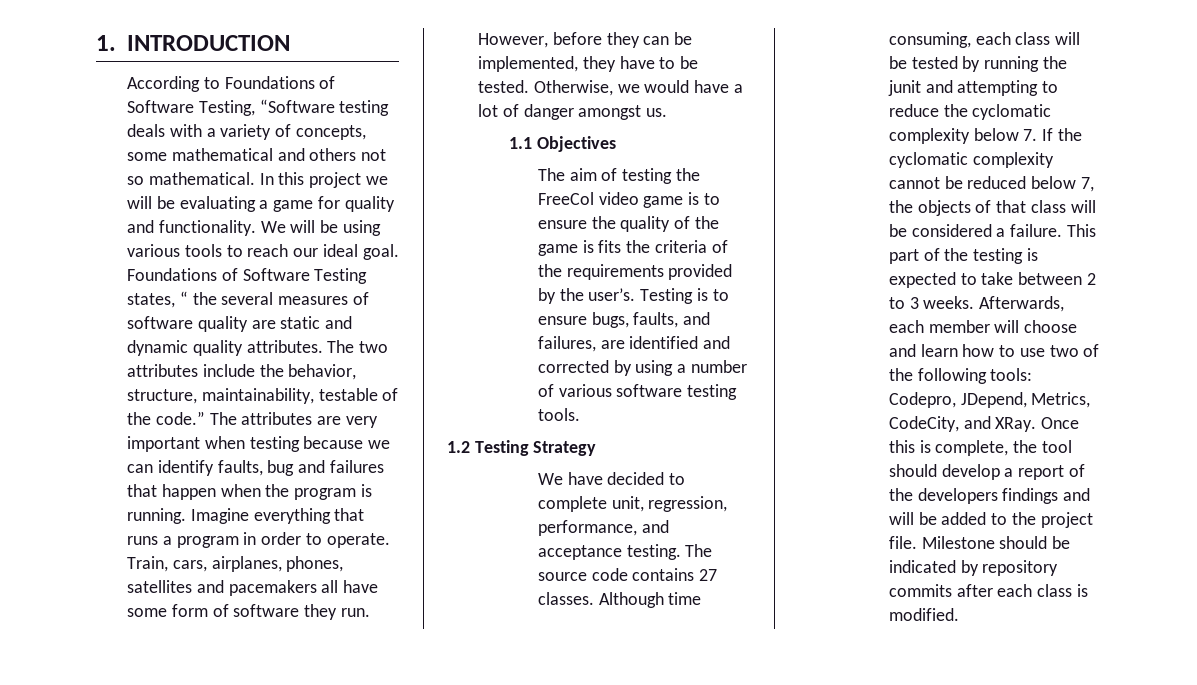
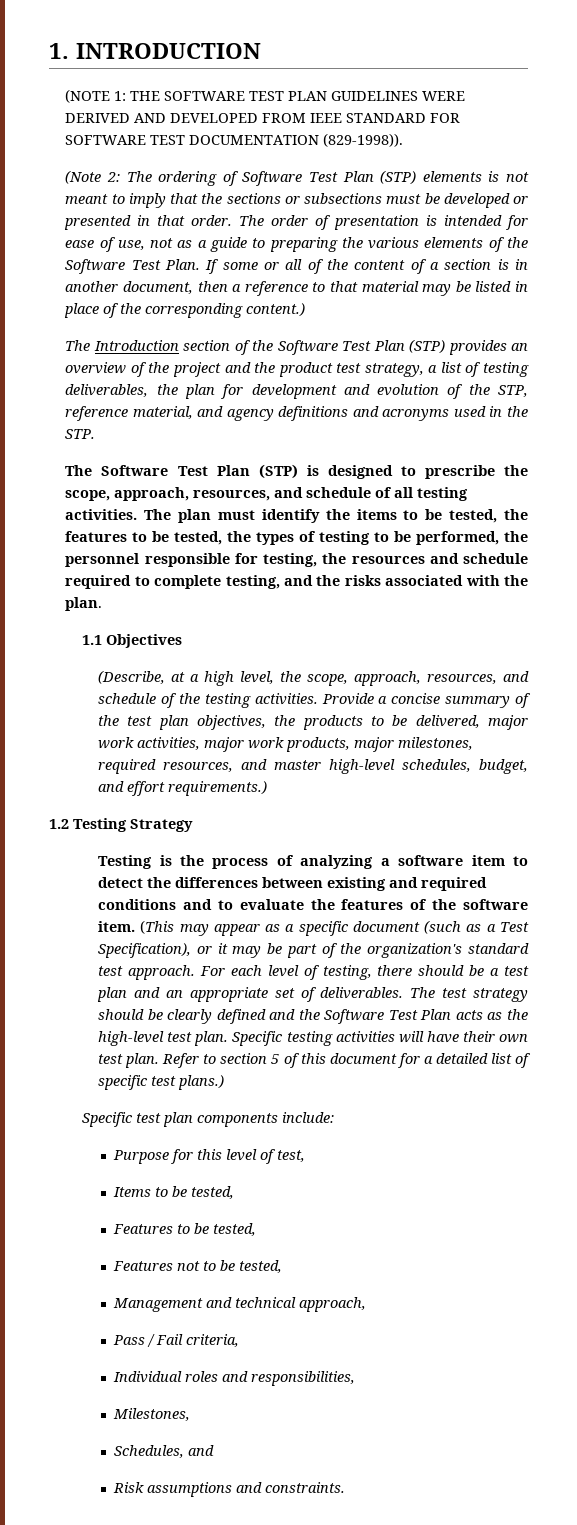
[127,76,336,92] [127,99,390,116] [127,124,366,140] [127,148,387,161] [127,172,388,188] [127,196,395,212] [127,220,381,236] [127,244,399,260] [127,268,368,284] [127,291,369,308] [127,316,353,332] [127,340,389,356] [127,364,357,380] [127,388,399,404] [127,411,378,428] [127,436,391,452] [127,460,384,476] [127,484,372,500] [127,508,365,524] [127,532,390,548] [127,556,344,572] [127,580,379,596] [127,604,370,620] [478,32,693,48] [478,56,699,72] [478,80,743,96] [478,104,668,120] [509,136,617,152] [537,168,700,184] [537,192,720,208] [537,216,719,232] [537,240,728,256] [537,264,733,280] [537,288,729,304] [537,312,711,328] [537,336,731,352] [537,360,747,376] [537,384,738,400] [537,408,580,421] [447,440,597,456] [537,472,686,485] [537,496,728,512] [537,520,669,536] [537,544,713,560] [537,568,718,581] [537,592,702,608] [888,32,1081,48] [888,56,1067,72] [887,80,1059,96] [888,104,1052,120] [888,128,1082,144] [888,152,1054,168] [888,176,1094,192] [888,200,1096,216] [888,224,1096,237] [888,248,1038,264] [888,272,1096,288] [888,296,1065,312] [888,320,1078,333] [888,344,1100,357] [888,368,1033,384] [888,392,1091,408] [888,416,1080,432] [888,440,1072,456] [888,464,1085,480] [888,488,1091,504] [888,512,1093,528] [888,536,1071,549] [888,560,1059,576] [888,584,1088,597] [888,608,959,621] According to Foundations of Software Testing, “Software testing deals with a variety of concepts, some mathematical and others not so mathematical. In this project we will be evaluating a game for quality and functionality. We will be using various tools to reach our ideal goal. Foundations of Software Testing states, “ the several measures of software quality are static and dynamic quality attributes. The two attributes include the behavior, structure, maintainability, testable of the code.” The attributes are very important when testing because we can identify faults, bug and failures that happen when the program is running. Imagine everything that runs a program in order to operate. Train, cars, airplanes, phones, satellites and pacemakers all have some form of software they run. However, before they can be implemented, they have to be tested. Otherwise, we would have a lot of danger amongst us. // 1.1 Objectives // The aim of testing the FreeCol video game is to ensure the quality of the game is fits the criteria of the requirements provided by the user’s. Testing is to ensure bugs, faults, and failures, are identified and corrected by using a number of various software testing tools. // 1.2 Testing Strategy // We have decided to complete unit, regression, performance, and acceptance testing. The source code contains 27 classes. Although time consuming, each class will be tested by running the junit and attempting to reduce the cyclomatic complexity below 7. If the cyclomatic complexity cannot be reduced below 7, the objects of that class will be considered a failure. This part of the testing is expected to take between 2 to 3 weeks. Afterwards, each member will choose and learn how to use two of the following tools: Codepro, JDepend, Metrics, CodeCity, and XRay. Once this is complete, the tool should develop a report of the developers findings and will be added to the project file. Milestone should be indicated by repository commits after each class is modified. -> [65,89,466,103] [65,113,461,123] [65,133,404,147] [65,170,529,186] [65,193,528,208] [64,215,528,230] [65,237,528,252] [65,259,528,274] [65,281,528,296] [64,303,306,318] [65,339,528,355] [65,362,530,377] [65,384,528,399] [65,406,528,421] [65,429,96,439] [65,464,528,479] [65,487,469,501] [65,509,529,523] [65,531,528,545] [65,553,528,567] [65,575,529,589] [65,597,103,611] [81,634,182,648] [98,670,529,686] [98,693,531,708] [98,715,528,730] [98,737,474,752] [98,759,528,774] [98,781,268,796] [49,818,193,832] [98,855,528,869] [98,877,488,891] [98,899,528,910] [98,920,529,936] [98,943,530,958] [98,965,529,980] [97,987,528,1002] [98,1009,528,1024] [98,1031,528,1046] [98,1053,531,1068] [98,1075,225,1090] [81,1112,334,1127] [113,1149,306,1164] [113,1186,235,1199] [113,1223,257,1236] [113,1260,283,1273] [113,1297,367,1312] [113,1334,240,1347] [113,1371,356,1386] [113,1408,191,1421] [114,1445,215,1458] [113,1482,346,1497] (NOTE 1: THE SOFTWARE TEST PLAN GUIDELINES WERE DERIVED AND DEVELOPED FROM IEEE STANDARD FOR SOFTWARE TEST DOCUMENTATION (829-1998)). // (Note 2: The ordering of Software Test Plan (STP) elements is not meant to imply that the sections or subsections must be developed or presented in that order. The order of presentation is intended for ease of use, not as a guide to preparing the various elements of the Software Test Plan. If some or all of the content of a section is in another document, then a reference to that material may be listed in place of the corresponding content.) // The Introduction section of the Software Test Plan (STP) provides an overview of the project and the product test strategy, a list of testing deliverables, the plan for development and evolution of the STP, reference material, and agency definitions and acronyms used in the STP. // The Software Test Plan (STP) is designed to prescribe the scope, approach, resources, and schedule of all testing activities. The plan must identify the items to be tested, the features to be tested, the types of testing to be performed, the personnel responsible for testing, the resources and schedule required to complete testing, and the risks associated with the plan. // 1.1 Objectives // (Describe, at a high level, the scope, approach, resources, and schedule of the testing activities. Provide a concise summary of the test plan objectives, the products to be delivered, major work activities, major work products, major milestones, required resources, and master high-level schedules, budget, and effort requirements.) // 1.2 Testing Strategy // Testing is the process of analyzing a software item to detect the differences between existing and required conditions and to evaluate the features of the software item. (This may appear as a specific document (such as a Test Specification), or it may be part of the organization's standard test approach. For each level of testing, there should be a test plan and an appropriate set of deliverables. The test strategy should be clearly defined and the Software Test Plan acts as the high-level test plan. Specific testing activities will have their own test plan. Refer to section 5 of this document for a detailed list of specific test plans.) // Specific test plan components include: // Purpose for this level of test, // Items to be tested, // Features to be tested, // Features not to be tested, // Management and technical approach, // Pass / Fail criteria, // Individual roles and responsibilities, // Milestones, // Schedules, and // Risk assumptions and constraints.

